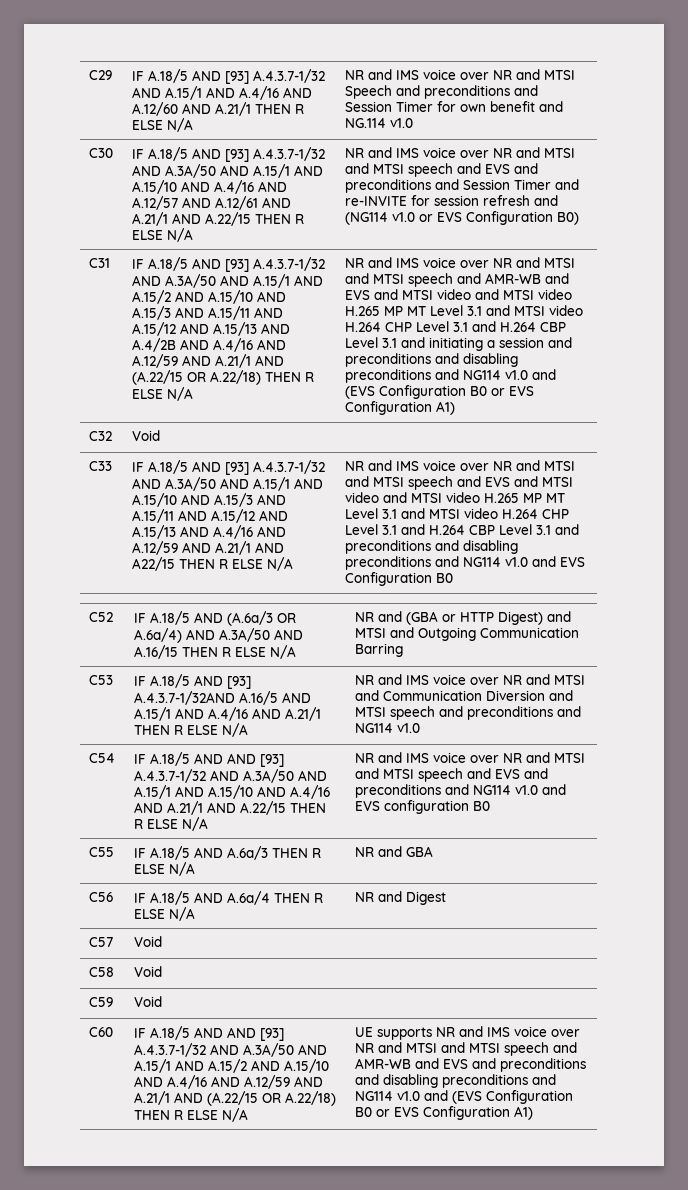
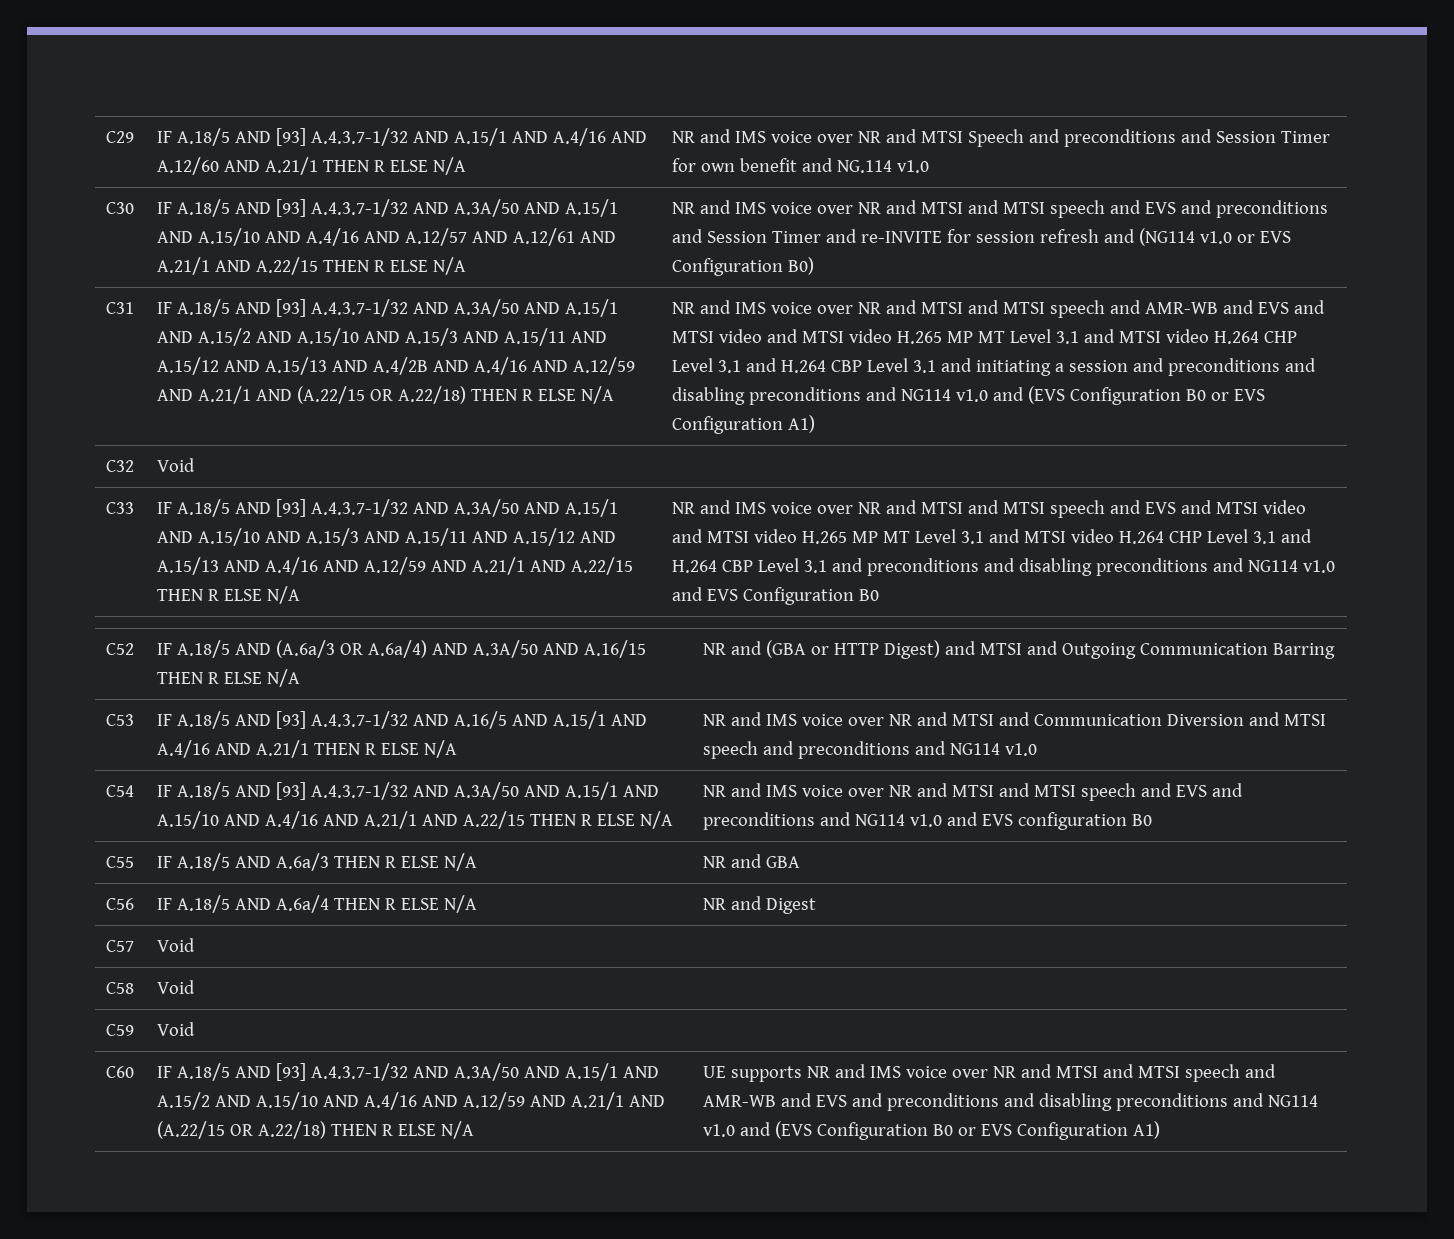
[132,557,176,571] A22/15 -> [571,557,634,575] A.22/15
[134,691,236,705] A.4.3.7-1/32AND -> [311,711,450,729] A.4.3.7-1/32 AND
[227,753,257,764] AND -> (272, 791) none
[227,1027,257,1038] AND -> (272, 1072) none

